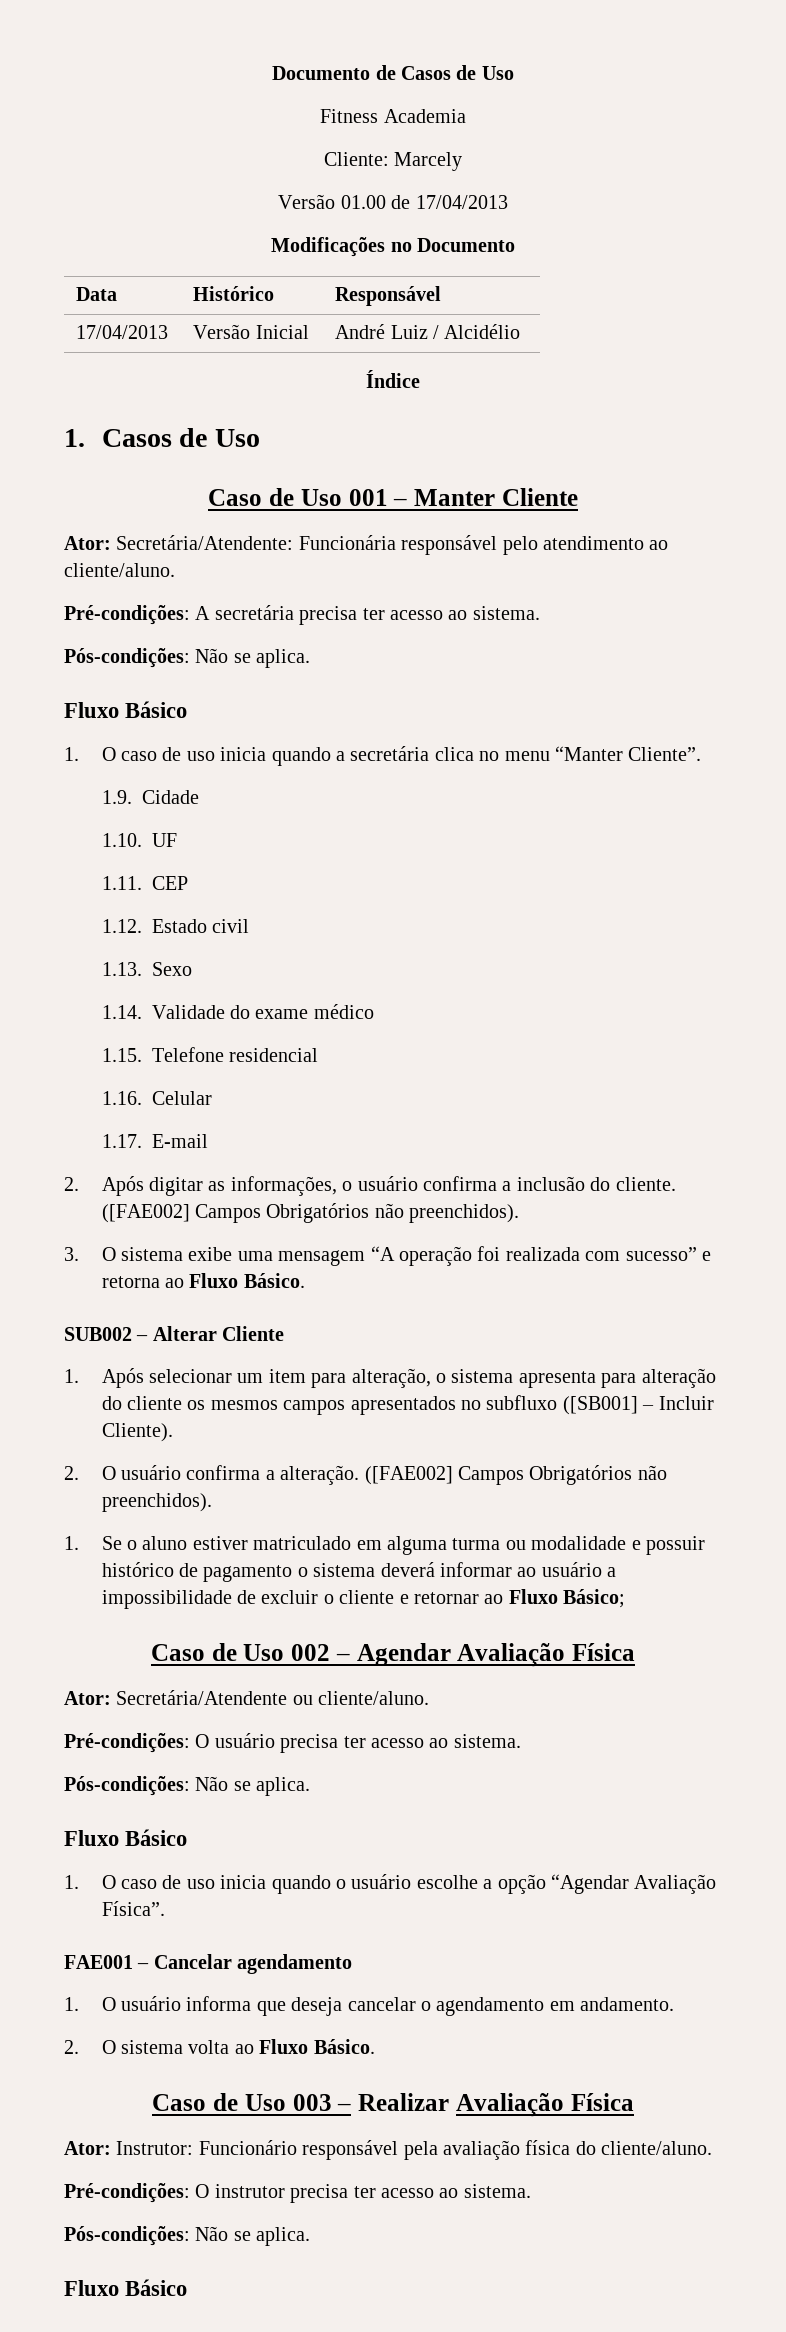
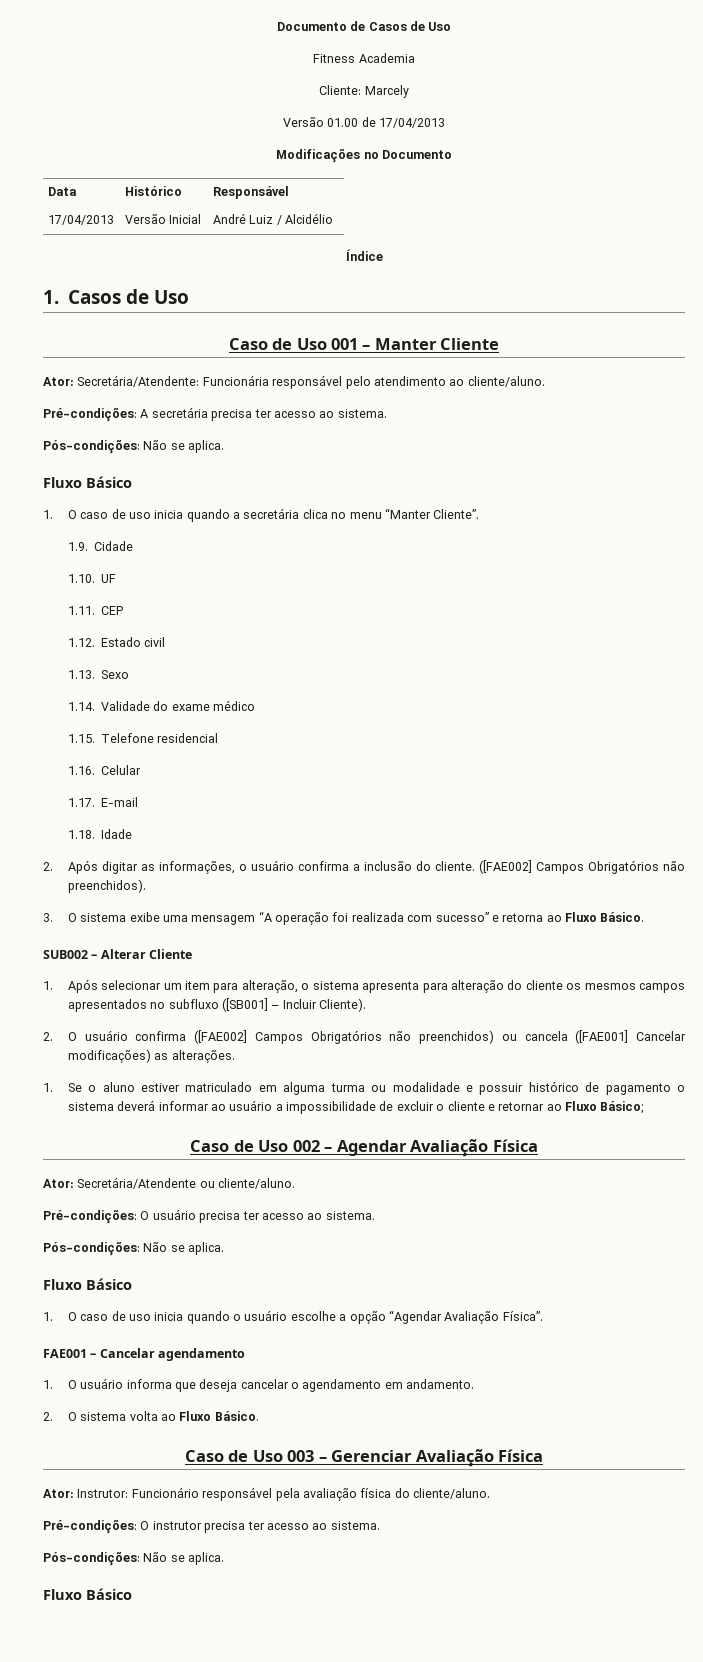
(208, 1141) none -> [67,829,132,839] // 1.18. Idade
[265,1465,667,1485] [101,1493,212,1512] a alteração. ([FAE002] Campos Obrigatórios não preenchidos). -> [193,1030,686,1044] [67,1049,235,1063] ([FAE002] Campos Obrigatórios não preenchidos) ou cancela ([FAE001] Cancelar modificações) as alterações.
[358,2093,450,2111] Realizar -> [331,1450,413,1462] Gerenciar

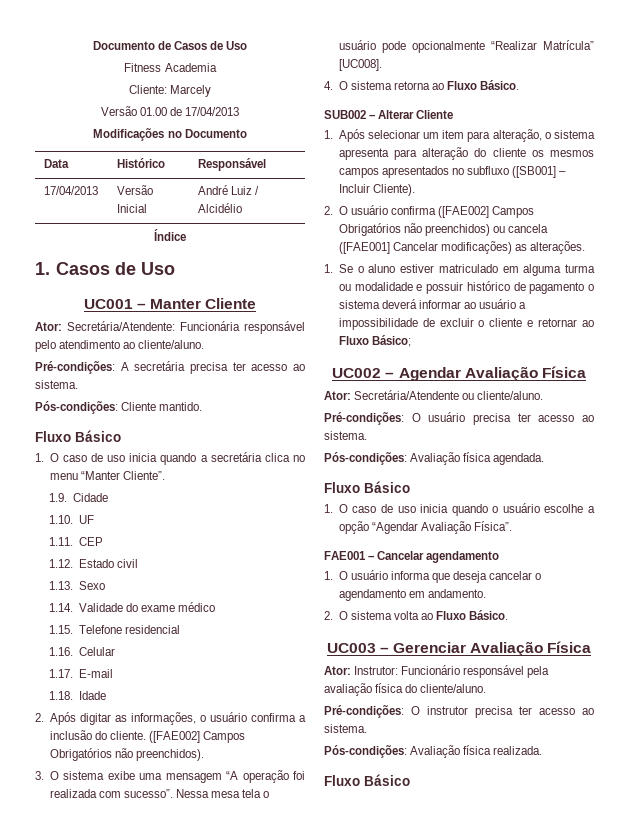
[228,338,358,350] Caso de Uso 001 -> [83,299,133,309] UC001
[143,440,225,453] Não se aplica. -> [121,402,203,411] Cliente mantido.
[435,912,499,922] sucesso” e -> [123,789,270,798] [338,40,594,53] [338,59,382,71] [324,81,392,90] sucesso”. Nessa mesa tela o usuário pode opcionalmente “Realizar Matrícula” [UC008]. // 4. O sistema
[190,1140,320,1152] Caso de Uso 002 -> [332,368,382,378] UC002
[143,1242,225,1255] Não se aplica. -> [410,452,545,465] Avaliação física agendada.
[184,1450,315,1462] Caso de Uso 003 -> [326,643,376,653] UC003
[143,1552,225,1565] Não se aplica. -> [410,745,543,758] Avaliação física realizada.

